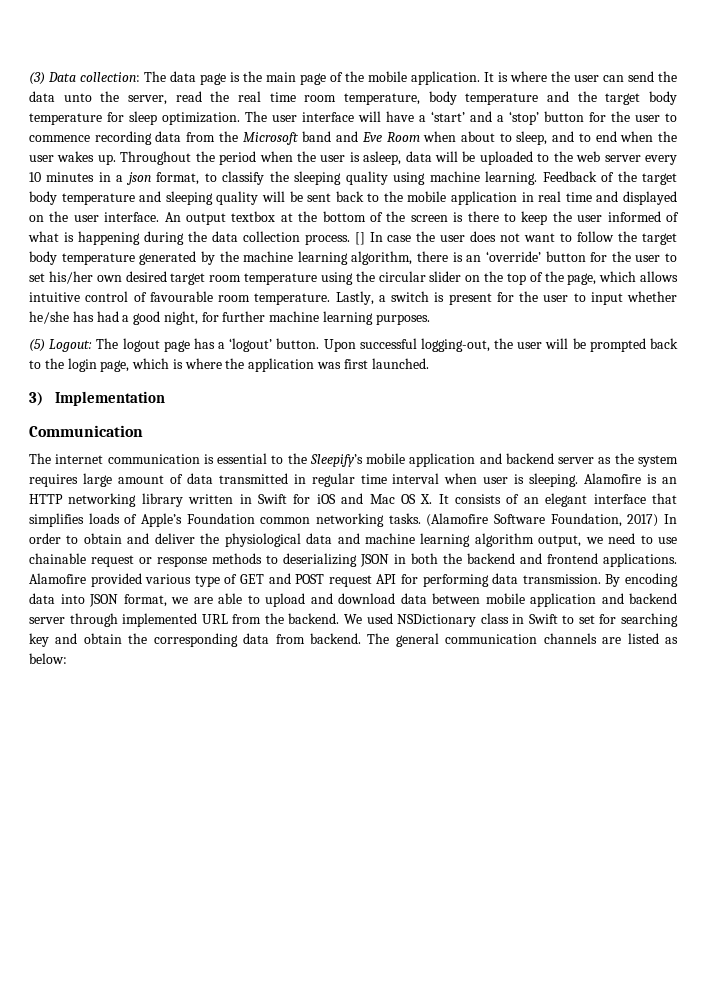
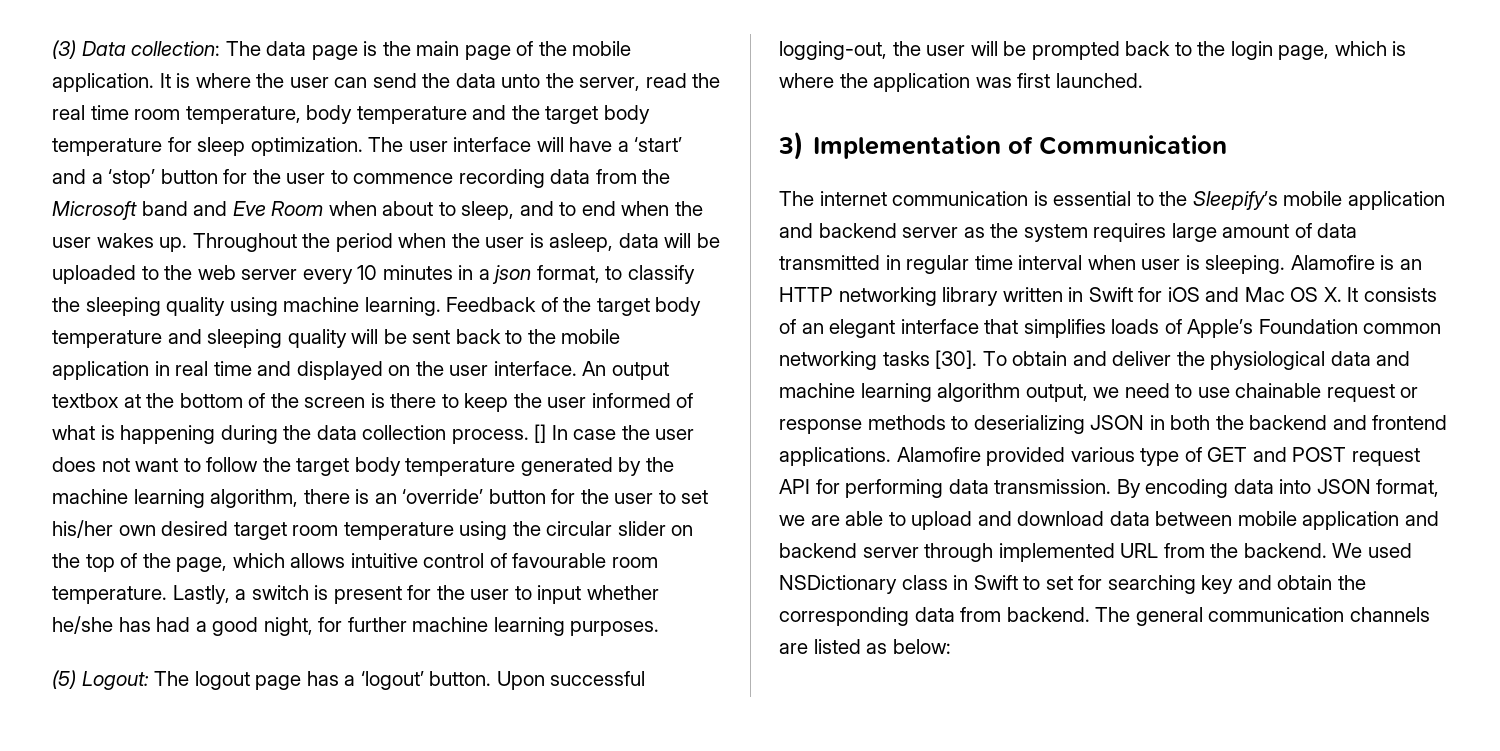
(165, 398) // -> [1008,136,1034,154] of
[388,513,677,527] [29,533,79,544] tasks. (Alamofire Software Foundation, 2017) In order to -> [882,350,1007,369] tasks [30]. To

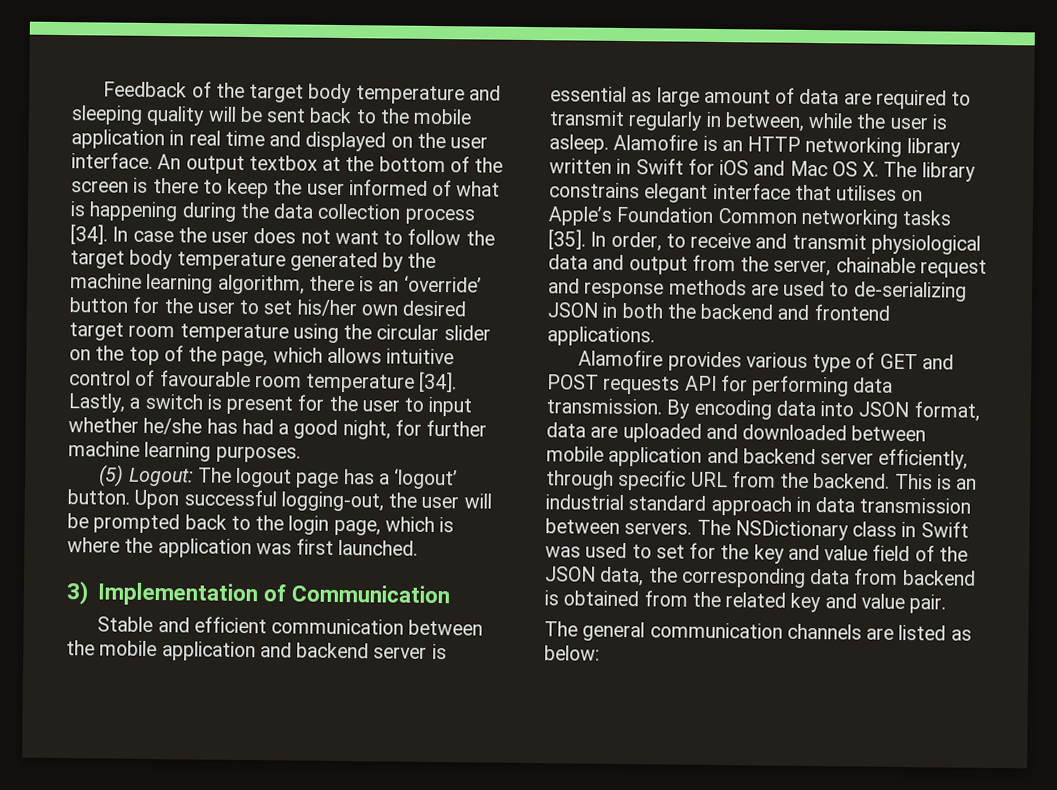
[52,40,632,60] [52,73,721,92] [52,105,650,124] [52,137,683,156] [52,169,671,188] [52,201,703,220] [52,233,720,252] [52,265,695,284] [52,297,441,316] (3) Data collection: The data page is the main page of the mobile application. It is where the user can send the data unto the server, read the real time room temperature, body temperature and the target body temperature for sleep optimization. The user interface will have a ‘start’ and a ‘stop’ button for the user to commence recording data from the Microsoft band and Eve Room when about to sleep, and to end when the user wakes up. Throughout the period when the user is asleep, data will be uploaded to the web server every 10 minutes in a json format, to classify the sleeping quality using machine learning. -> (103, 89) none
[451,424,547,444] process. [] -> [404,207,475,225] [70,224,108,245] process [34].
[52,586,167,604] temperature. -> [306,371,458,393] temperature [34].
[779,191,1445,210] [779,223,1358,242] [779,255,1286,274] The internet communication is essential to the Sleepify’s mobile application and backend server as the system requires large amount of data transmitted in regular time interval when user is sleeping. -> [97,616,484,636] [66,640,447,662] [550,86,972,110] [549,110,948,132] [549,134,609,154] Stable and efficient communication between the mobile application and backend server is essential as large amount of data are required to transmit regularly in between, while the user is asleep.
[1347,287,1437,302] [779,319,1182,338] It consists of an elegant interface that simplifies loads of -> [883,161,976,182] [549,182,924,203] The library constrains elegant interface that utilises on
[1363,323,1442,334] common -> [717,208,797,224] Common
[935,350,1411,370] [779,383,1230,402] [30]. To obtain and deliver the physiological data and machine learning algorithm output, we need to use -> [548,229,981,255] [548,254,832,277] [35]. In order, to receive and transmit physiological data and output from the server,
[1400,387,1419,398] or -> [548,278,580,294] and
[951,415,1085,434] to deserializing -> [750,280,967,302] are used to de-serializing
[896,447,1066,466] Alamofire provided -> [578,349,742,372] // Alamofire provides
[1351,448,1420,466] request -> [603,375,681,395] requests
[779,511,1150,530] we are able to upload and download data -> [546,422,848,443] data are uploaded and downloaded
[924,543,1115,562] through implemented -> [878,448,969,470] [545,469,687,491] efficiently, through specific
[1332,543,1412,558] We used -> [894,473,978,490] [545,494,972,516] [545,518,731,536] This is an industrial standard approach in data transmission between servers. The
(1018, 582) none -> [545,542,628,559] was used
[1107,575,1366,594] [779,607,1090,626] searching key and obtain the corresponding data from backend. -> [720,544,968,564] [545,566,976,588] [544,590,947,614] the key and value field of the JSON data, the corresponding data from backend is obtained from the related key and value pair. //

